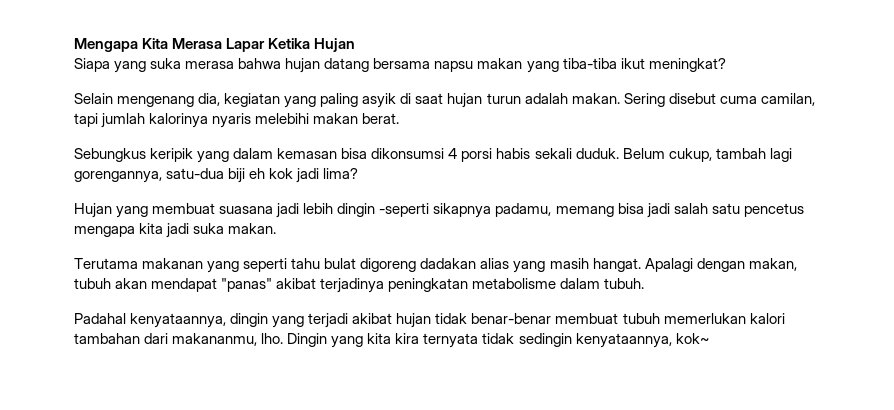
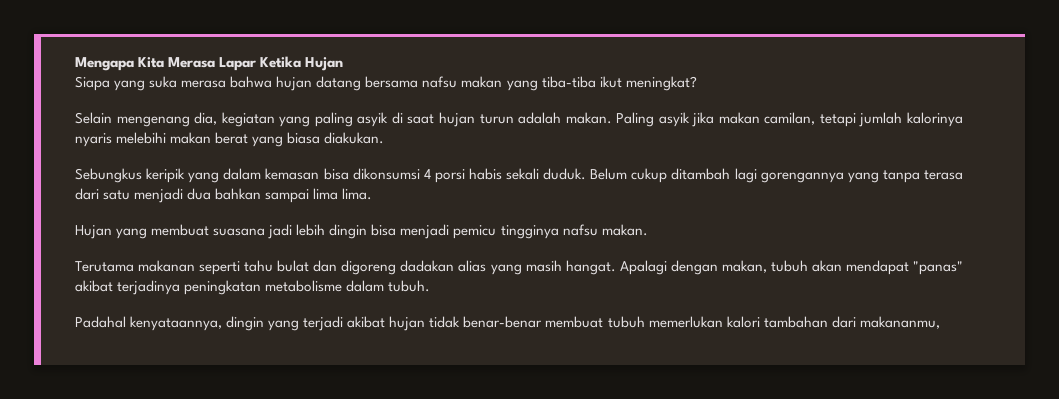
[434,61,474,72] napsu -> [422,76,458,88] nafsu
[623,93,815,107] [74,113,98,127] Sering disebut cuma camilan, tapi -> [616,112,856,127] Paling asyik jika makan camilan, tetapi
[362,113,400,124] berat. -> [215,132,385,147] berat yang biasa diakukan.
[668,148,792,162] [74,168,359,183] cukup, tambah lagi gorengannya, satu-dua biji eh kok jadi lima? -> [631,168,964,183] [75,188,373,203] cukup ditambah lagi gorengannya yang tanpa terasa dari satu menjadi dua bahkan sampai lima lima.
[379,203,804,218] [74,223,225,238] -seperti sikapnya padamu, memang bisa jadi salah satu pencetus mengapa kita jadi suka -> [371,224,598,239] bisa menjadi pemicu tingginya nafsu
[207,261,240,273] yang -> (196, 266) none
(357, 263) none -> [313,260,338,272] dan
[261,333,709,348] lho. Dingin yang kita kira ternyata tidak sedingin kenyataannya, kok~ -> (940, 322) none

